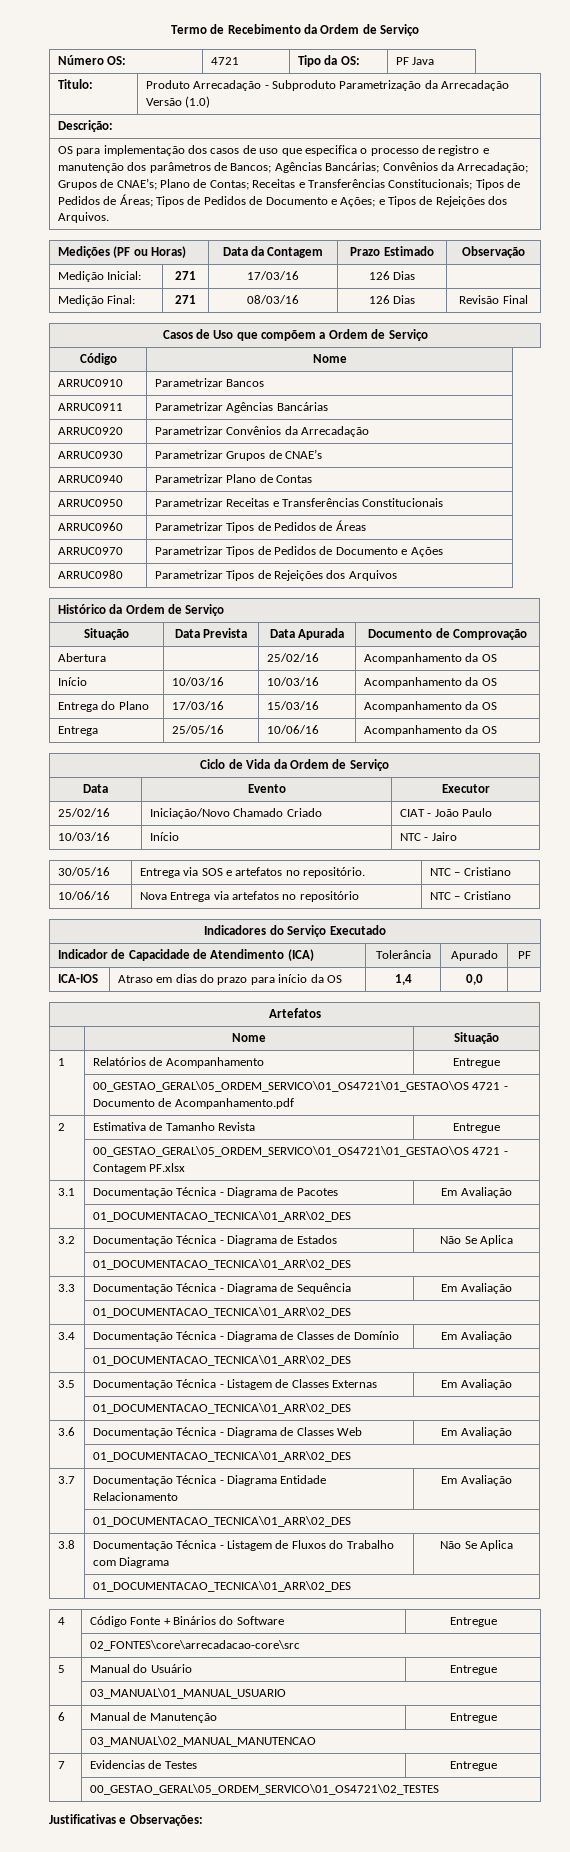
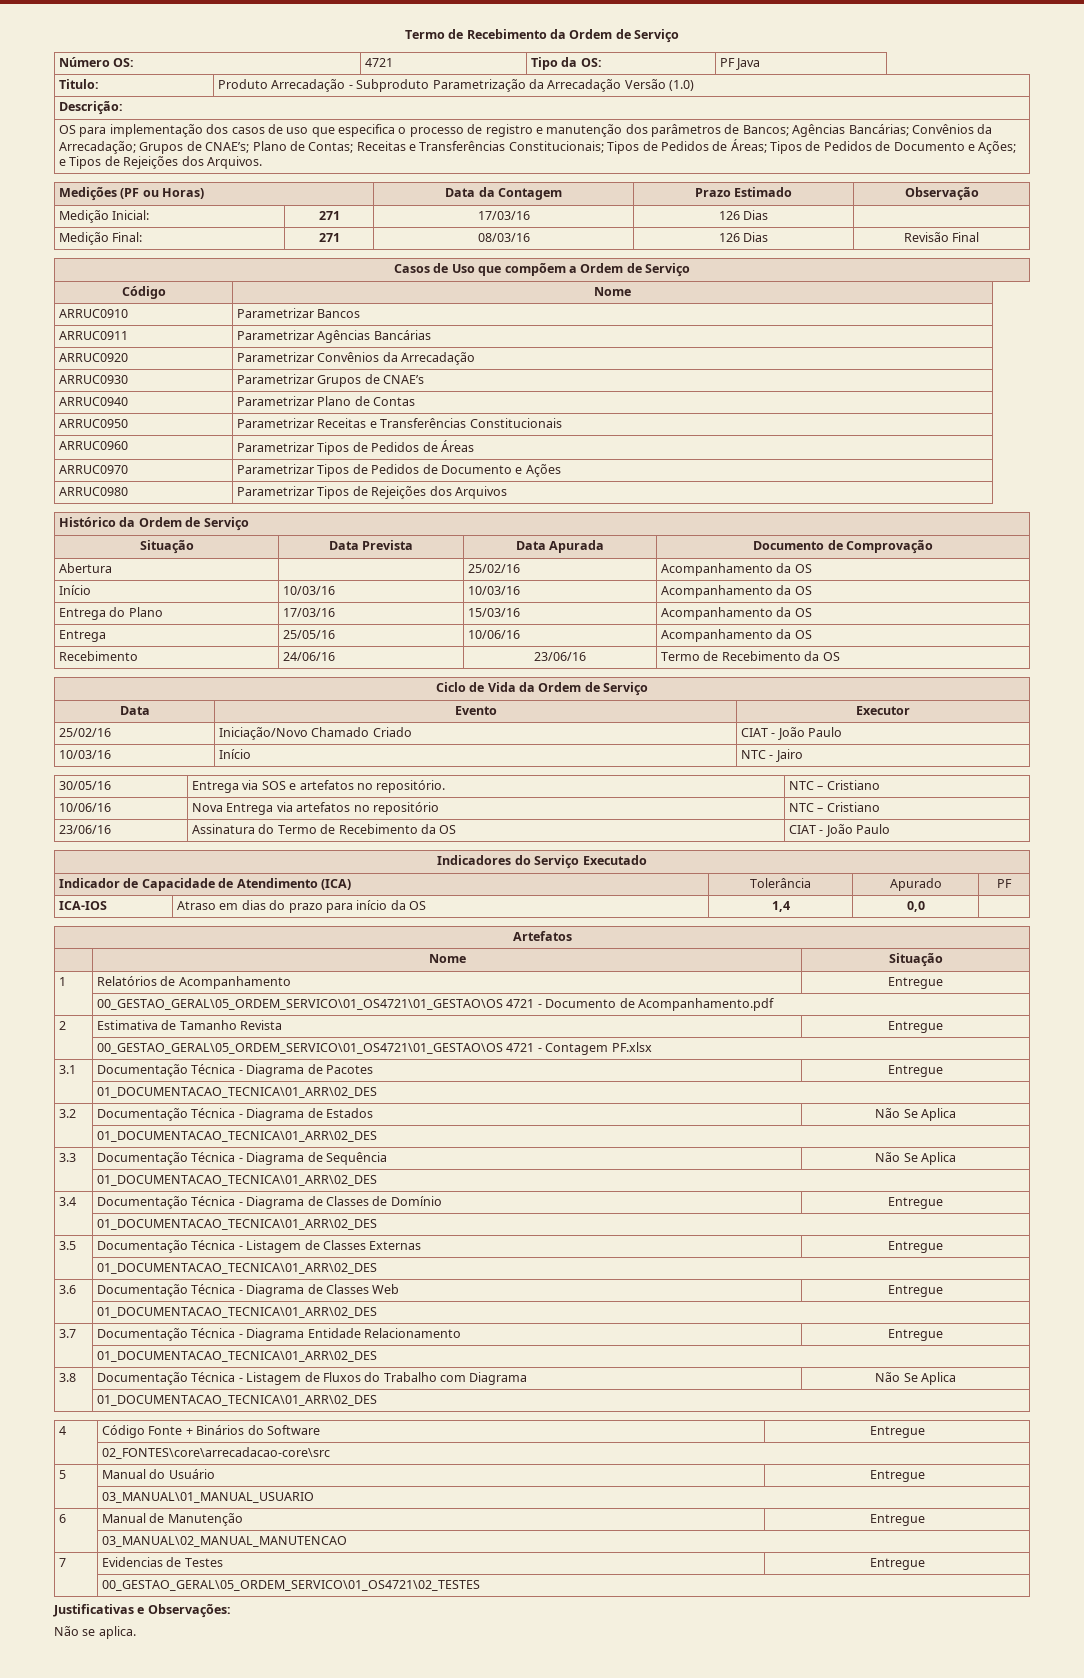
(497, 730) none -> [59,651,139,661] [283,652,336,661] [534,652,586,661] [661,651,840,661] // Recebimento | 24/06/16 | 23/06/16 | Termo de Recebimento da OS
(511, 895) none -> [59,825,112,834] [192,824,457,834] [789,824,891,837] // 23/06/16 | Assinatura do Termo de Recebimento da OS | CIAT - João Paulo
[441,1187,512,1198] Em Avaliação -> [888,1065,943,1077] Entregue
[441,1283,512,1294] Em Avaliação -> [875,1152,956,1165] Não Se Aplica
[441,1331,512,1342] Em Avaliação -> [888,1197,943,1209] Entregue
[441,1379,512,1390] Em Avaliação -> [888,1241,943,1253] Entregue
[441,1427,512,1438] Em Avaliação -> [888,1285,943,1297] Entregue
[441,1475,512,1486] Em Avaliação -> [888,1329,943,1341] Entregue
(203, 1820) none -> [54,1626,136,1639] // Não se aplica.

